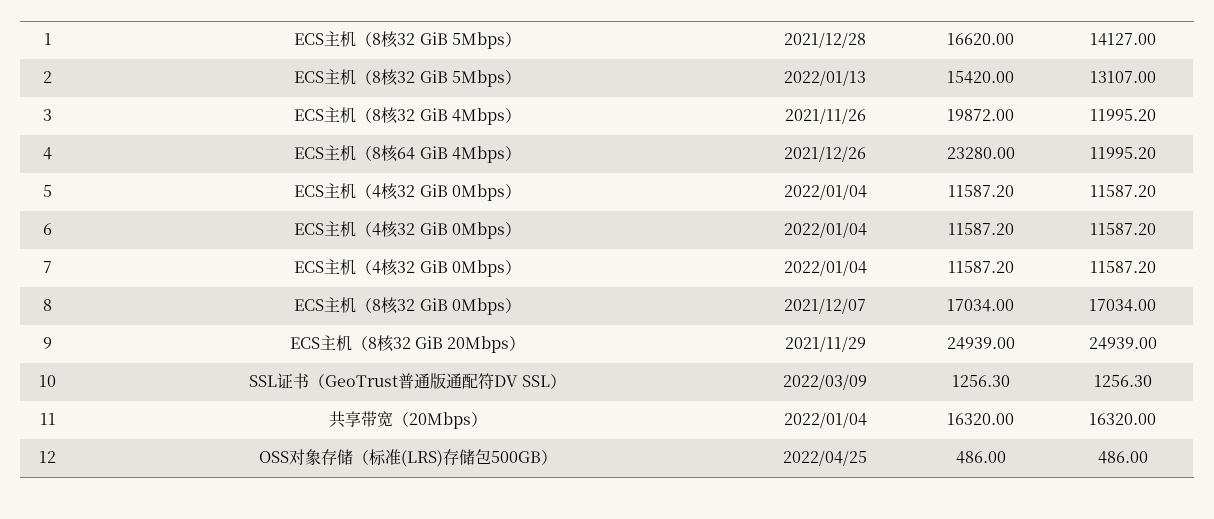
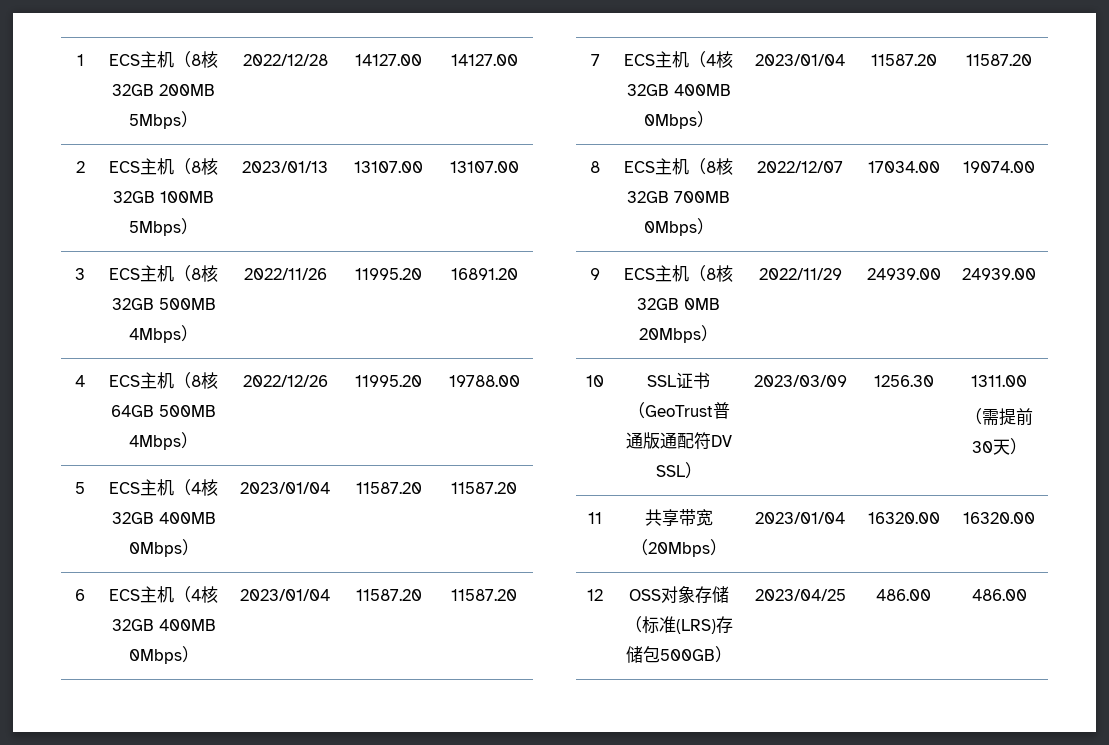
[397,32,521,49] [784,32,866,48] [947,33,1014,45] 32 GiB 5Mbps） | 2021/12/28 | 16620.00 -> [112,84,215,96] [129,111,198,129] [242,54,328,66] [355,54,422,66] 32GB 200MB 5Mbps） | 2022/12/28 | 14127.00
[397,70,521,87] [784,70,866,86] [947,71,1014,84] 32 GiB 5Mbps） | 2022/01/13 | 15420.00 -> [113,191,214,203] [129,218,198,236] [242,161,328,173] [354,161,423,173] 32GB 100MB 5Mbps） | 2023/01/13 | 13107.00
[397,108,521,125] [784,108,866,124] [947,109,1014,121] [1089,109,1156,121] 32 GiB 4Mbps） | 2021/11/26 | 19872.00 | 11995.20 -> [111,298,216,310] [129,325,198,343] [243,268,327,280] [355,268,422,280] [450,268,518,280] 32GB 500MB 4Mbps） | 2022/11/26 | 11995.20 | 16891.20
[397,146,521,163] [784,146,866,162] [946,147,1015,159] [1089,147,1156,159] 64 GiB 4Mbps） | 2021/12/26 | 23280.00 | 11995.20 -> [111,405,216,417] [129,432,198,450] [242,375,328,387] [355,375,422,387] [448,375,520,387] 64GB 500MB 4Mbps） | 2022/12/26 | 11995.20 | 19788.00
[397,184,521,201] [783,184,867,200] 32 GiB 0Mbps） | 2022/01/04 -> [111,512,216,524] [128,539,199,557] [240,482,330,494] 32GB 400MB 0Mbps） | 2023/01/04
[397,222,521,239] [783,222,867,238] 32 GiB 0Mbps） | 2022/01/04 -> [111,619,216,631] [128,646,199,664] [240,589,330,601] 32GB 400MB 0Mbps） | 2023/01/04
[397,260,521,277] [783,260,867,276] 32 GiB 0Mbps） | 2022/01/04 -> [626,84,731,96] [643,111,714,129] [755,54,845,66] 32GB 400MB 0Mbps） | 2023/01/04
[397,298,521,315] [784,298,866,314] 32 GiB 0Mbps） | 2021/12/07 -> [627,191,730,203] [643,218,714,236] [757,161,843,173] 32GB 700MB 0Mbps） | 2022/12/07
[1089,299,1156,312] 17034.00 -> [963,161,1035,173] 19074.00
[392,336,526,353] [784,336,866,352] 32 GiB 20Mbps） | 2021/11/29 -> [637,298,720,310] [639,325,718,343] [758,268,842,280] 32GB 0MB 20Mbps） | 2022/11/29
[783,374,867,390] 2022/03/09 -> [753,375,847,387] 2023/03/09
[1093,375,1152,387] 1256.30 -> [971,375,1027,387] [965,408,1033,426] [971,438,1027,455] 1311.00 // （需提前30天）
[783,412,867,428] 2022/01/04 -> [755,512,845,524] 2023/01/04
[783,450,867,466] 2022/04/25 -> [754,589,846,601] 2023/04/25

